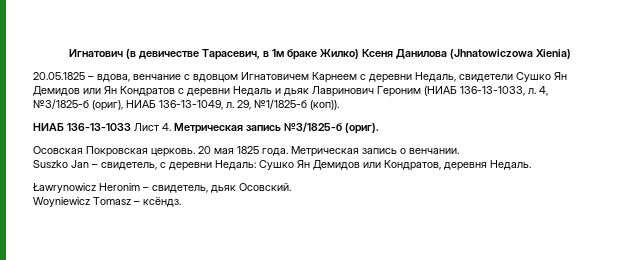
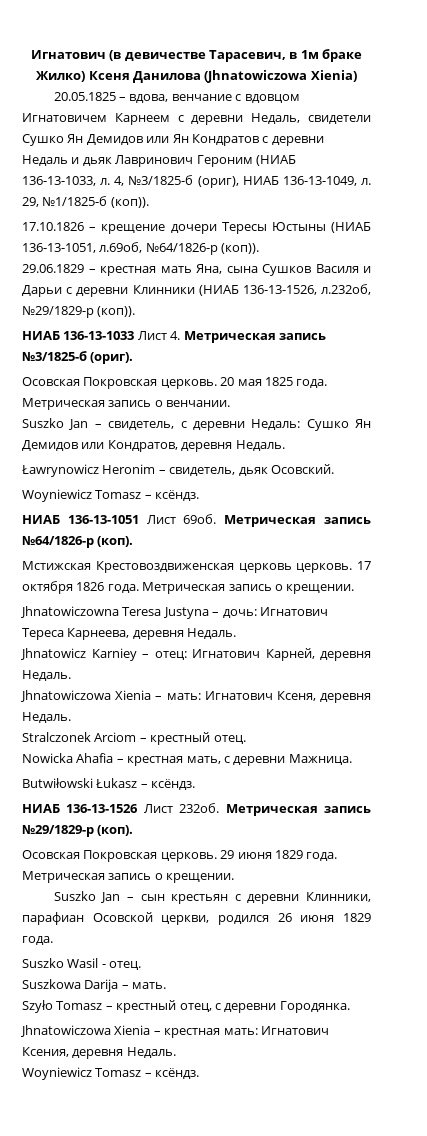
(339, 105) none -> [22,222,371,234] [22,242,260,255] [22,264,371,276] [22,284,371,297] [22,306,136,318] // 17.10.1826 – крещение дочери Тересы Юстыны (НИАБ 136-13-1051, л.69об, №64/1826-р (коп)). // 29.06.1829 – крестная мать Яна, сына Сушков Василя и Дарьи с деревни Клинники (НИАБ 136-13-1526, л.232об, №29/1829-р (коп)).
(181, 202) none -> [22,514,372,527] [22,536,134,548] [22,561,371,573] [22,581,355,594] [20,606,328,619] [22,628,237,640] [20,648,371,661] [22,670,71,681] [20,690,371,703] [22,712,71,723] [22,732,246,745] [22,753,352,766] [22,778,196,790] [22,803,371,816] [22,825,134,837] [22,850,338,862] [22,871,235,883] [53,891,371,904] [22,912,371,925] [22,936,53,945] [22,958,142,970] [22,979,167,992] [22,1000,350,1013] [20,1025,329,1038] [22,1047,176,1059] [22,1067,200,1080] // НИАБ 136-13-1051 Лист 69об. Метрическая запись №64/1826-р (коп). // Мстижская Крестовоздвиженская церковь церковь. 17 октября 1826 года. Метрическая запись о крещении. // Jhnatowiczowna Teresa Justyna – дочь: Игнатович Тереса Карнеева, деревня Недаль. // Jhnatowicz Karniey – отец: Игнатович Карней, деревня Недаль. // Jhnatowiczowa Xienia – мать: Игнатович Ксеня, деревня Недаль. // Stralczonek Arciom – крестный отец. // Nowicka Ahafia – крестная мать, с деревни Мажница. // Butwiłowski Łukasz – ксёндз. // НИАБ 136-13-1526 Лист 232об. Метрическая запись №29/1829-р (коп). // Осовская Покровская церковь. 29 июня 1829 года. Метрическая запись о крещении. // Suszko Jan – сын крестьян с деревни Клинники, парафиан Осовской церкви, родился 26 июня 1829 года. // Suszko Wasil - отец. // Suszkowa Darija – мать. // Szyło Tomasz – крестный отец, с деревни Городянка. // Jhnatowiczowa Xienia – крестная мать: Игнатович Ксения, деревня Недаль. // Woyniewicz Tomasz – ксёндз.

